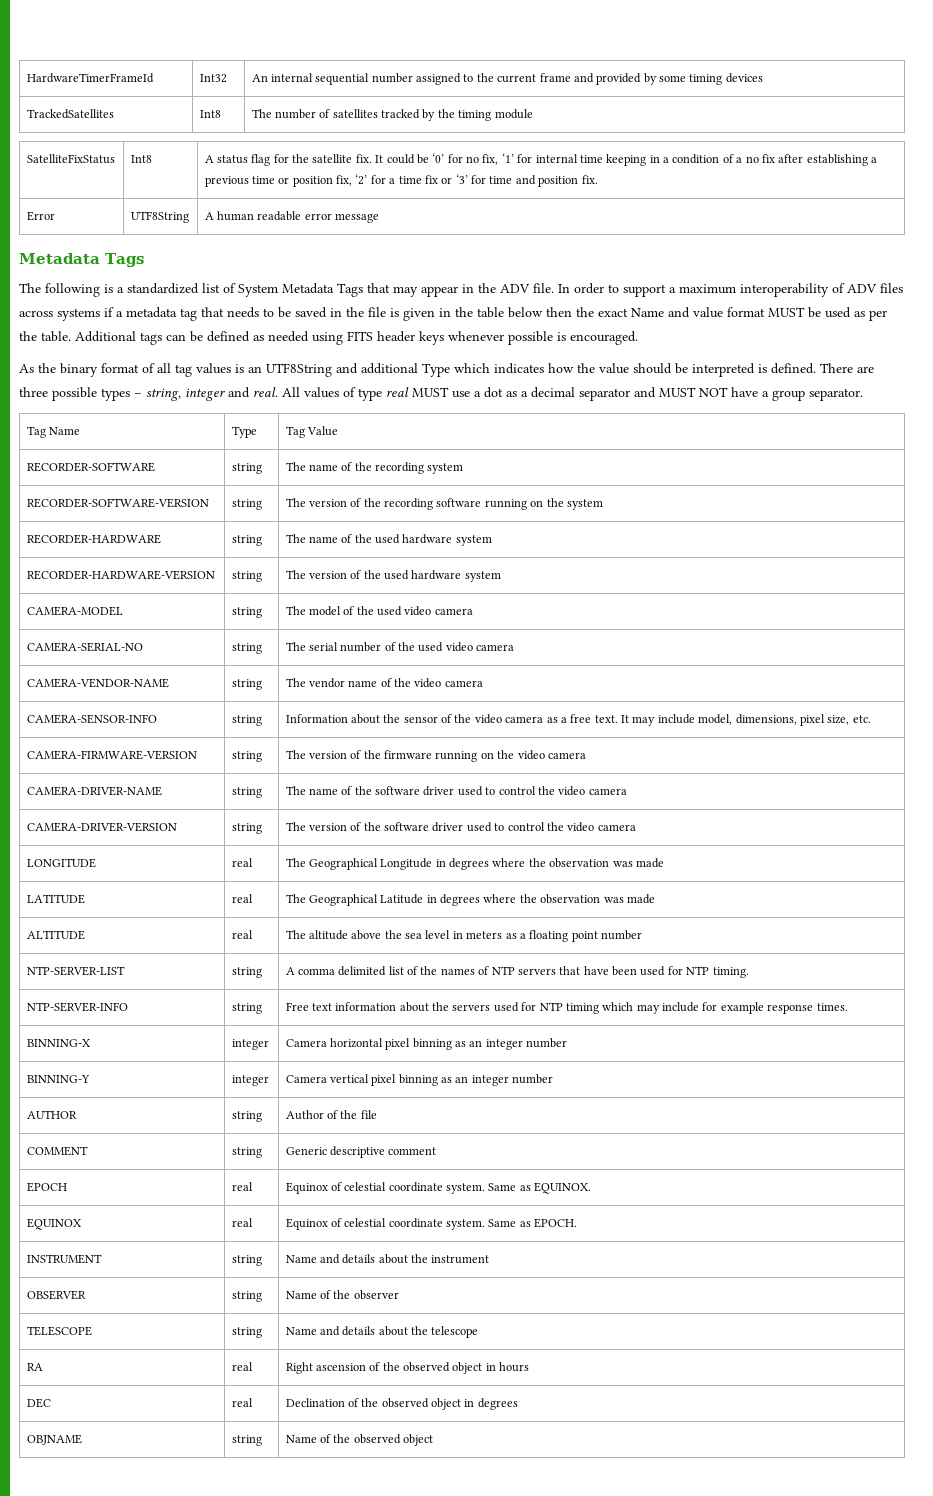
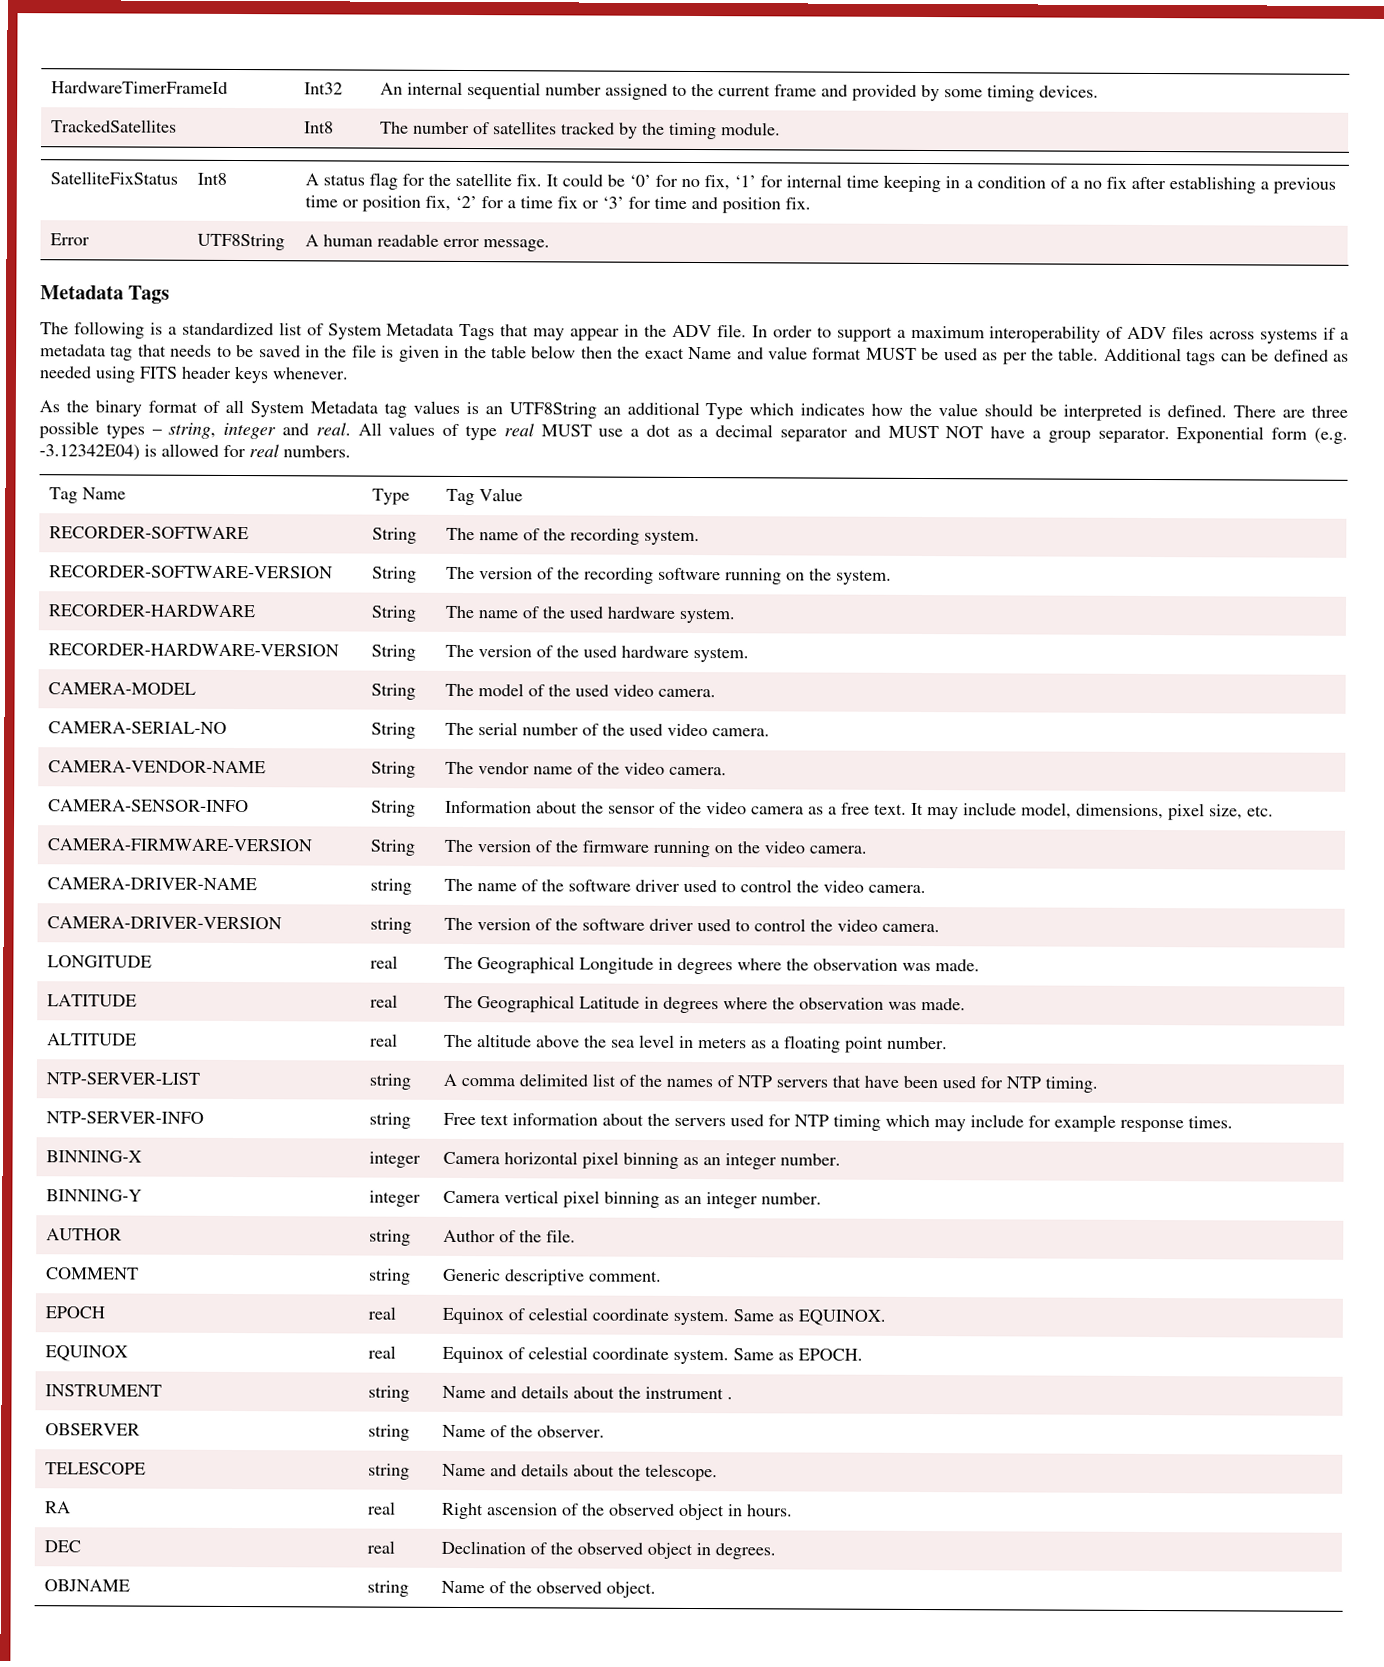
[725,73,763,83] devices -> [1038,85,1099,98] devices.
[494,109,533,119] module -> [720,122,781,136] module.
[335,213,380,223] message -> [482,239,550,252] message.
[448,331,638,345] whenever possible is encouraged. -> [272,367,349,380] whenever.
(171, 368) none -> [249,401,378,418] System Metadata
[336,363,358,374] and -> [602,406,621,415] an
(863, 394) none -> [1176,426,1348,444] [39,443,351,461] Exponential form (e.g. -3.12342E04) is allowed for real numbers.
[231,463,262,474] string -> [371,527,417,544] String
[427,463,464,474] system -> [643,529,700,546] system.
[231,499,262,510] string -> [371,566,417,583] String
[566,499,603,510] system -> [835,569,892,585] system.
[231,535,262,546] string -> [370,605,416,622] String
[455,535,492,546] system -> [678,607,735,624] system.
[231,571,262,582] string -> [370,644,416,661] String
[464,571,501,582] system -> [692,647,749,663] system.
[231,607,262,618] string -> [370,683,416,700] String
[434,608,473,615] camera -> [657,688,716,698] camera.
[231,643,262,654] string -> [370,722,416,739] String
[476,644,515,651] camera -> [711,728,770,737] camera.
[231,679,262,690] string -> [370,761,416,778] String
[444,680,483,687] camera -> [668,766,727,776] camera.
[231,715,262,726] string -> [370,800,416,817] String
[231,751,262,762] string -> [369,839,415,856] String
[547,752,586,759] camera -> [808,845,867,854] camera.
[588,788,627,795] camera -> [867,884,926,894] camera.
[597,824,636,831] camera -> [881,923,940,933] camera.
[635,858,664,868] made -> [934,959,980,972] made.
[626,894,655,904] made -> [920,997,966,1011] made.
[601,930,643,940] number -> [886,1036,948,1050] number.
[526,1038,568,1048] number -> [779,1153,841,1166] number.
[512,1074,554,1084] number -> [760,1192,822,1205] number.
[360,1110,377,1119] file -> [545,1229,576,1243] file.
[388,1147,437,1155] comment -> [588,1270,662,1282] comment.
(490, 1259) none -> [726,1397,733,1400] .
[353,1290,399,1300] observer -> [536,1425,605,1438] observer.
[431,1326,479,1338] telescope -> [644,1463,718,1482] telescope.
[499,1362,530,1372] hours -> [746,1504,793,1517] hours.
[477,1398,518,1410] degrees -> [714,1543,776,1560] degrees.
[403,1434,434,1446] object -> [605,1581,656,1598] object.

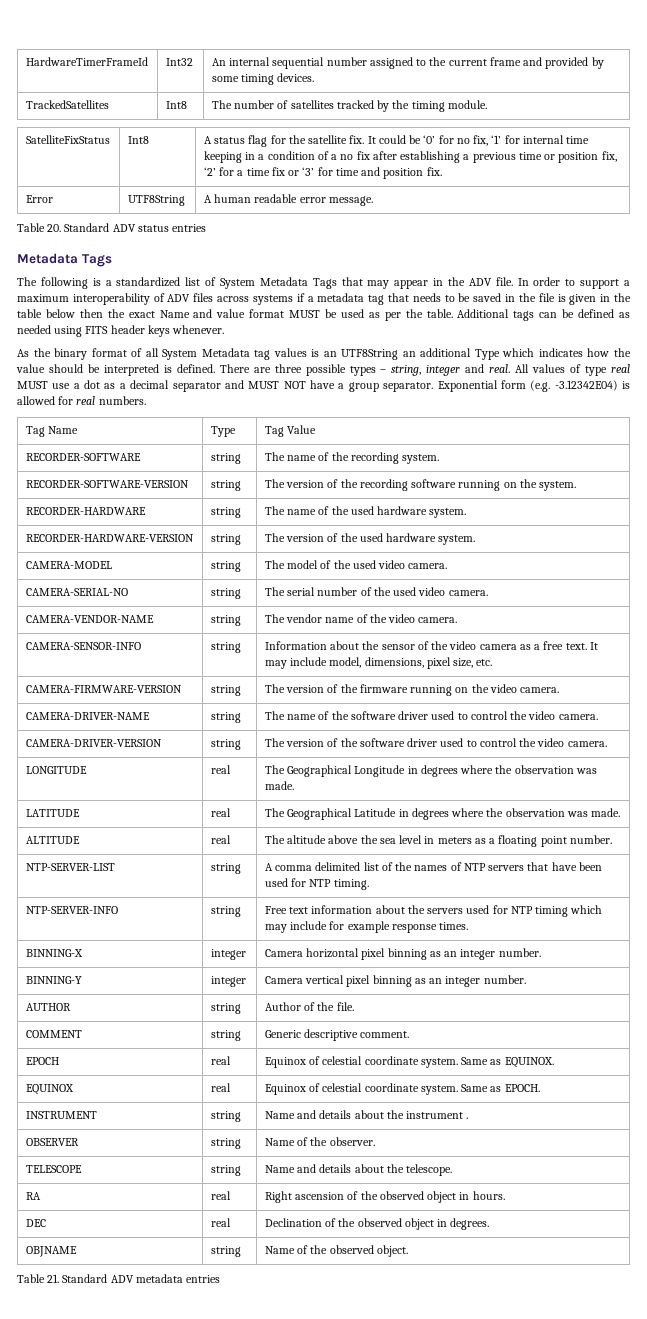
(550, 245) none -> [17,223,207,232] // Table 20. Standard ADV status entries
[371,527,417,544] String -> [210,453,241,464] string
[371,566,417,583] String -> [210,480,241,491] string
[370,605,416,622] String -> [210,507,241,518] string
[370,644,416,661] String -> [210,534,241,545] string
[370,683,416,700] String -> [210,561,241,572] string
[370,722,416,739] String -> [210,588,241,599] string
[370,761,416,778] String -> [210,615,241,626] string
[370,800,416,817] String -> [210,642,241,653] string
[369,839,415,856] String -> [210,685,241,696] string
(656, 1589) none -> [17,1274,221,1283] // Table 21. Standard ADV metadata entries

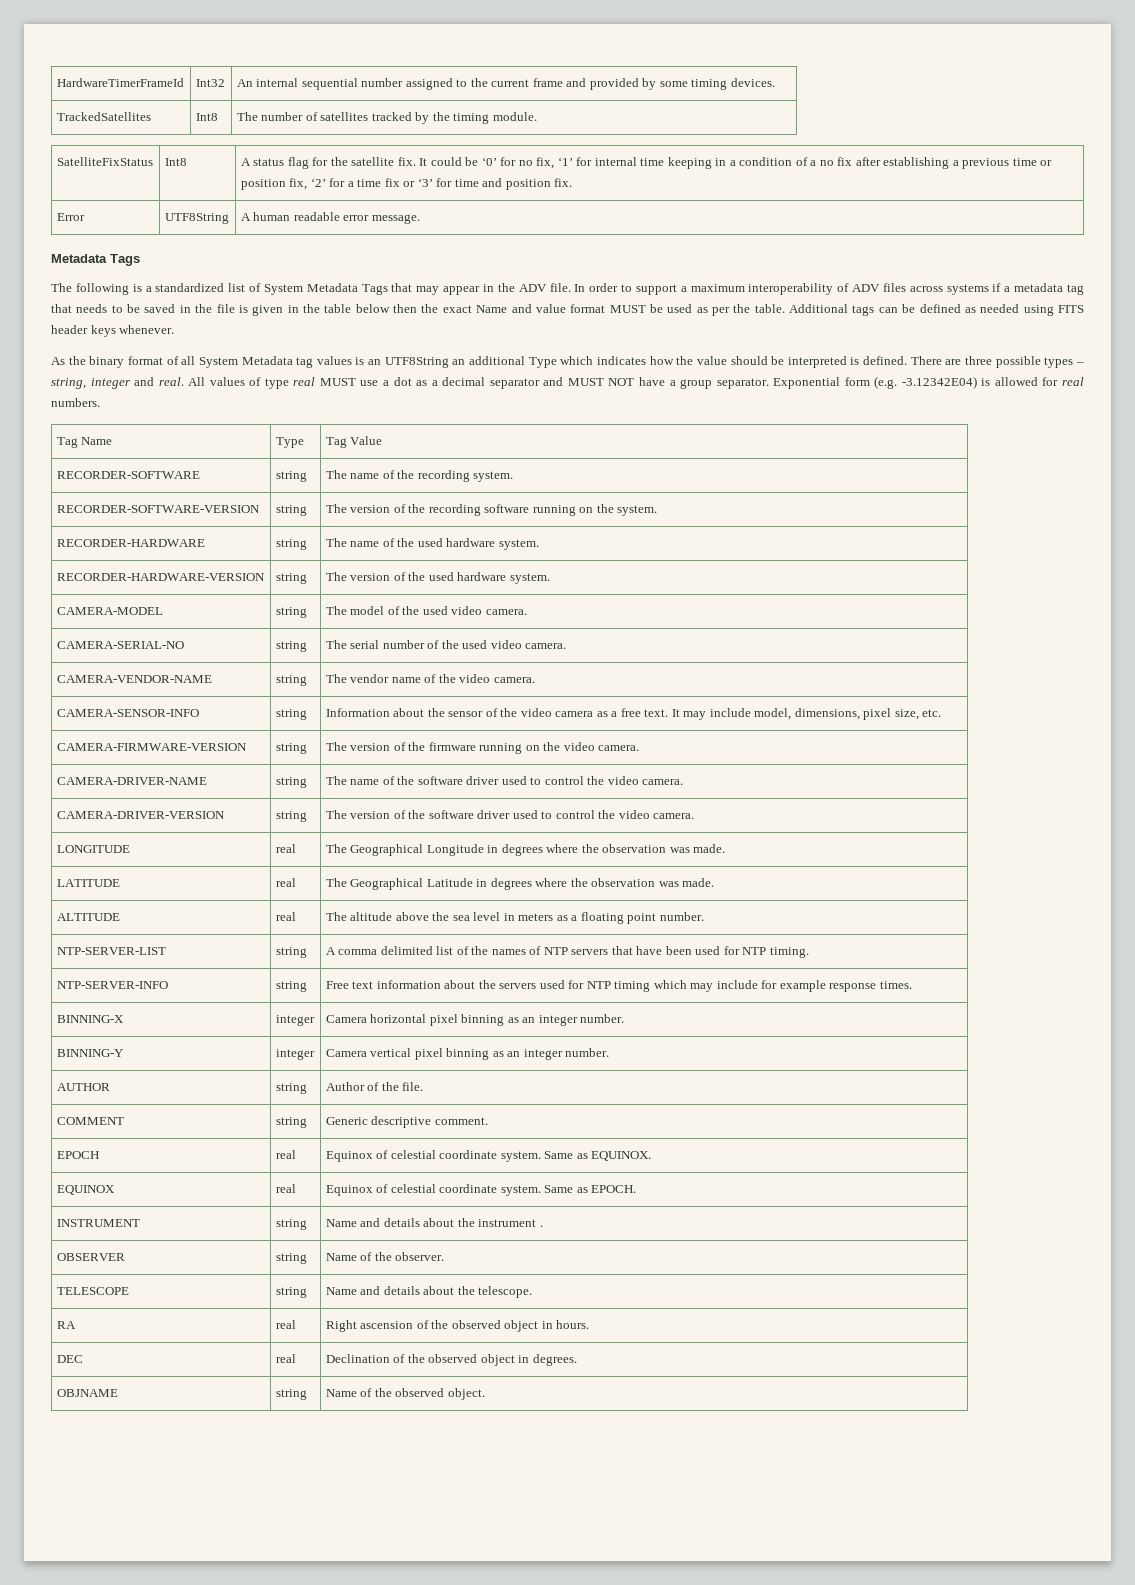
[17,223,207,232] // Table 20. Standard ADV status entries -> (420, 219) none
[17,1274,221,1283] // Table 21. Standard ADV metadata entries -> (485, 1394) none

